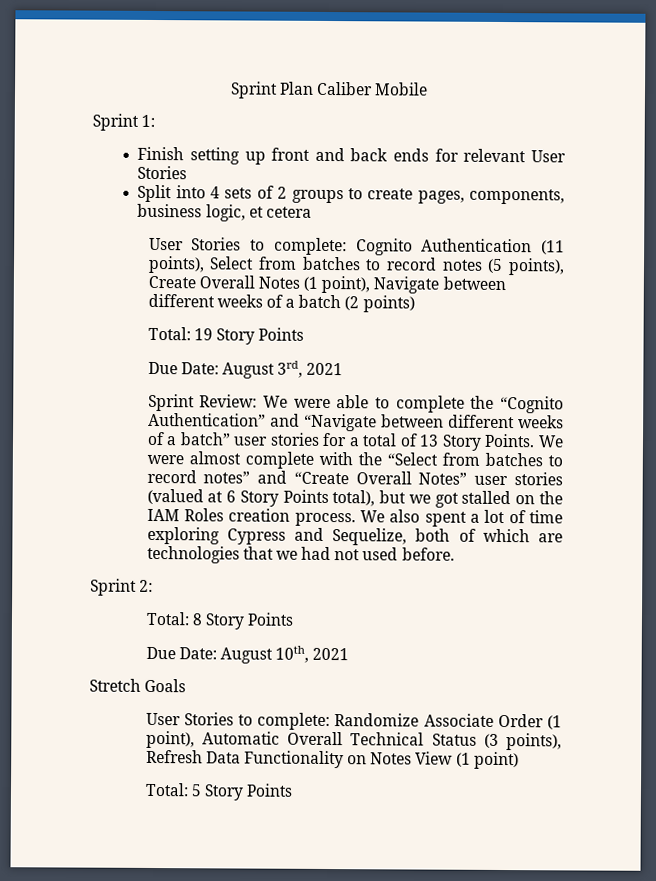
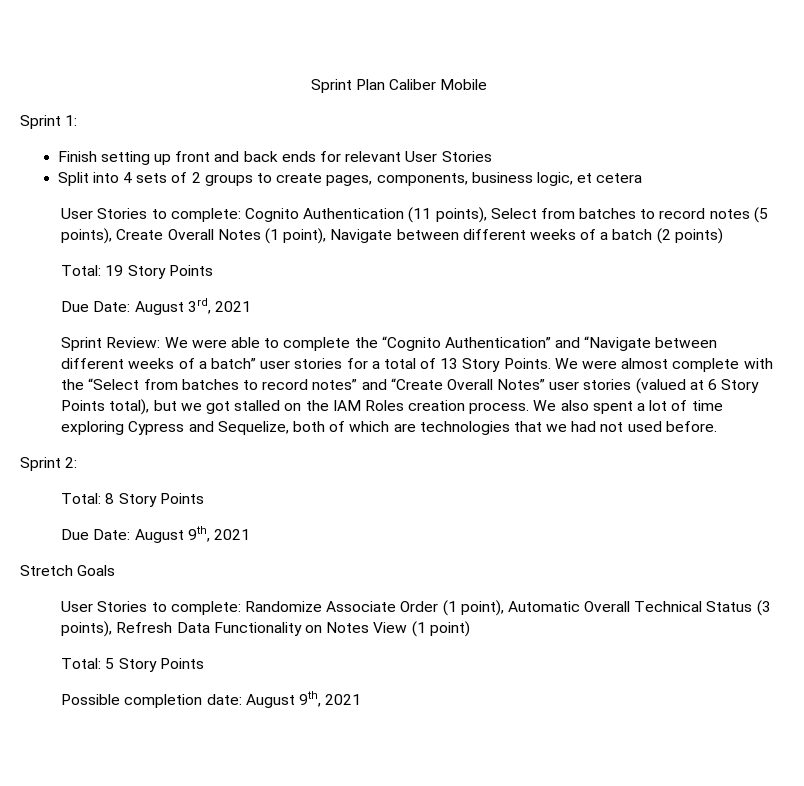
[275,645,310,663] 10th, -> [187,526,210,542] 9th,
(294, 790) none -> [61,691,362,708] // Possible completion date: August 9th, 2021

